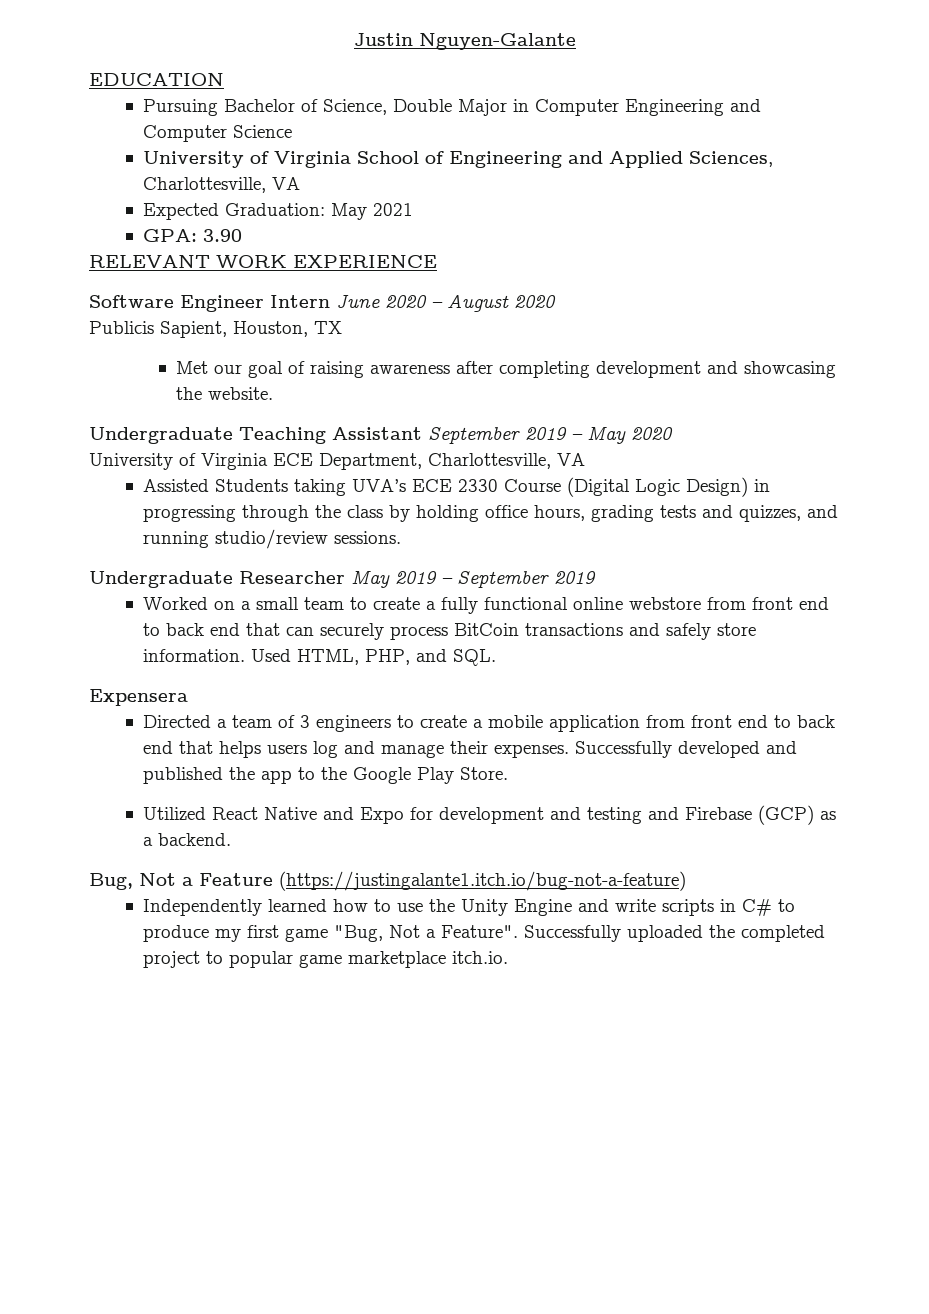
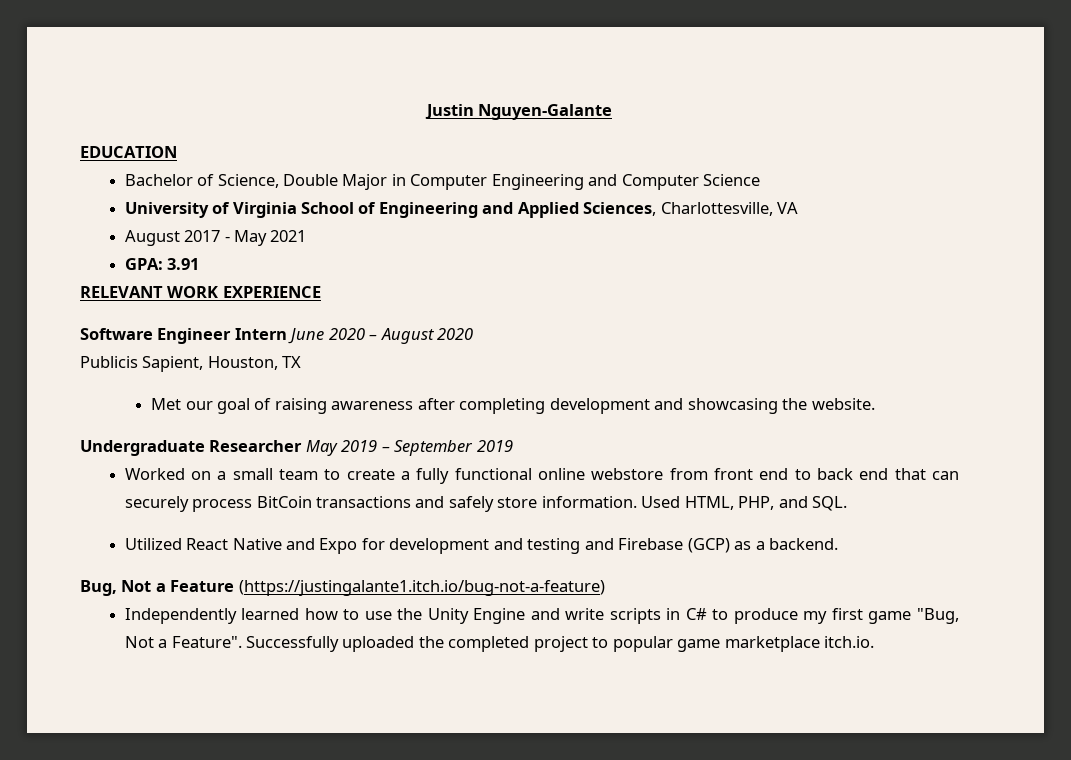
[143,99,219,116] Pursuing -> (177, 152) none
[143,203,326,220] Expected Graduation: -> [124,230,230,246] August 2017 -
[203,229,243,242] 3.90 -> [167,258,200,270] 3.91
[89,426,673,444] [89,453,585,470] [143,477,771,497] [143,505,839,522] [143,529,402,549] // Undergraduate Teaching Assistant September 2019 – May 2020 // University of Virginia ECE Department, Charlottesville, VA // Assisted Students taking UVA’s ECE 2330 Course (Digital Logic Design) in progressing through the class by holding office hours, grading tests and quizzes, and running studio/review sessions. -> (875, 404) none
[89,689,188,706] [143,715,836,732] [143,741,798,758] [143,767,509,784] // Expensera // Directed a team of 3 engineers to create a mobile application from front end to back end that helps users log and manage their expenses. Successfully developed and published the app to the Google Play Store. -> (848, 503) none

